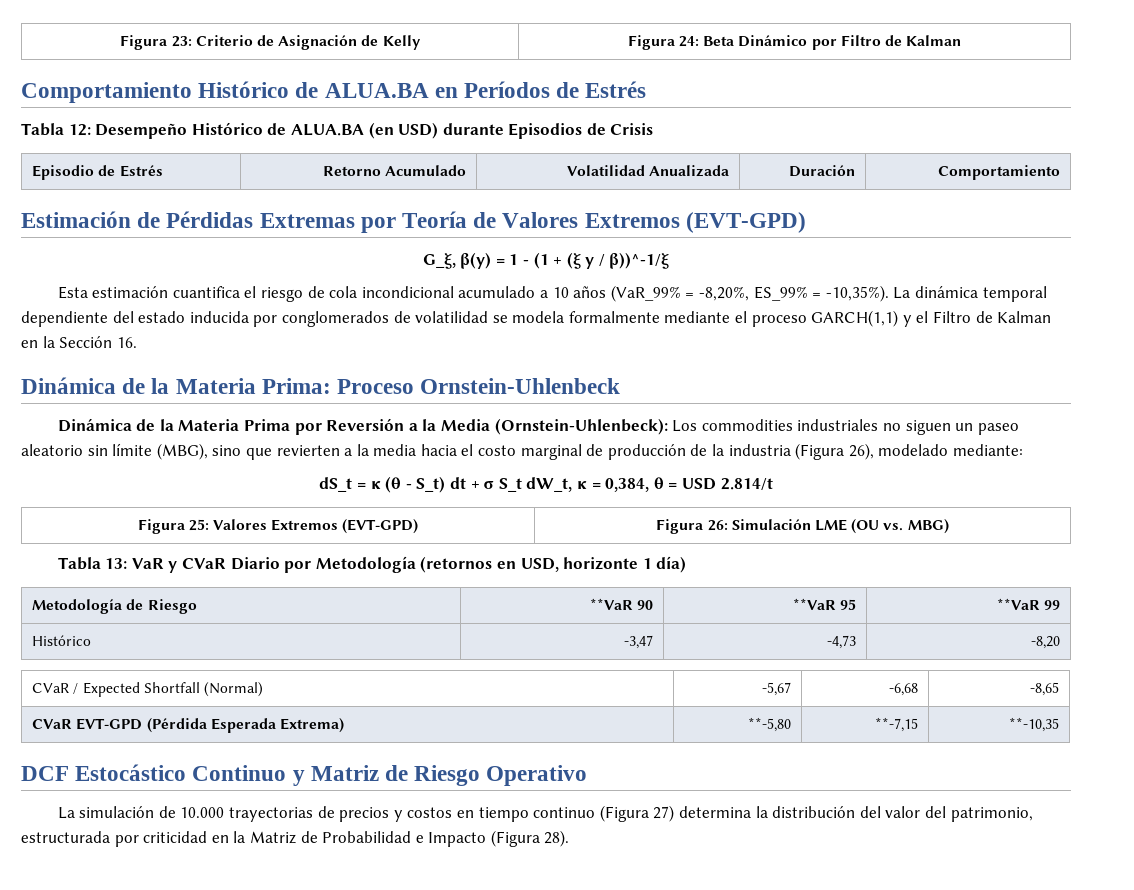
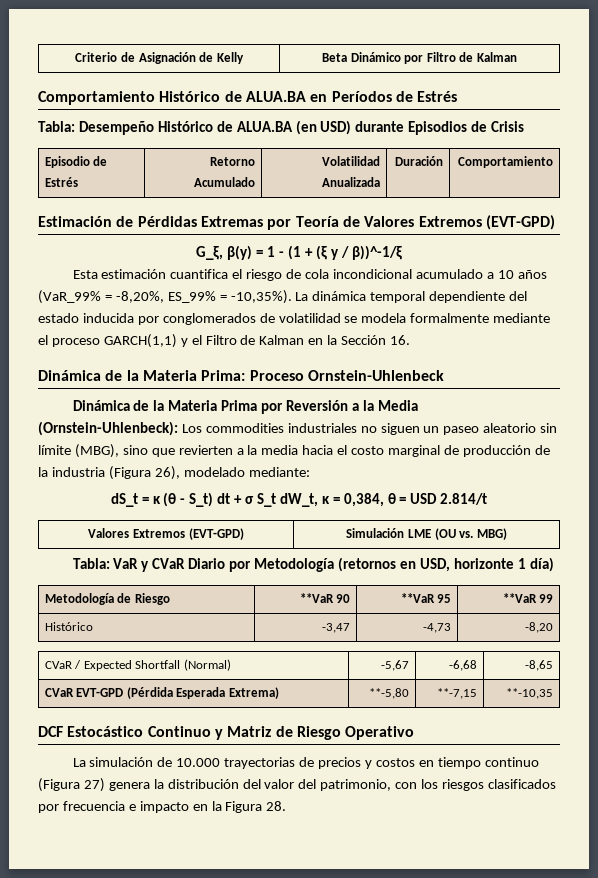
[120,35,192,50] Figura 23: -> (75, 57) none
[627,35,700,50] Figura 24: -> (244, 58) none
[21,123,91,136] Tabla 12: -> [38,121,75,132] Tabla:
[137,519,209,534] Figura 25: -> (488, 499) none
[656,519,728,534] Figura 26: -> (244, 534) none
[57,557,128,570] Tabla 13: -> [72,558,110,569] Tabla:
[678,806,751,818] determina -> [108,782,150,791] genera
[21,830,570,847] estructurada por criticidad en la Matriz de Probabilidad e Impacto (Figura 28). -> [395,779,556,791] [38,801,287,813] con los riesgos clasificados por frecuencia e impacto en la Figura 28.

